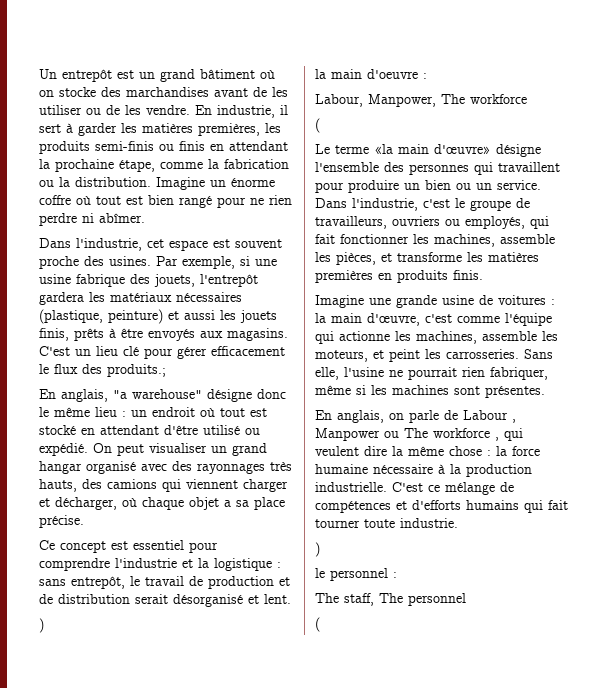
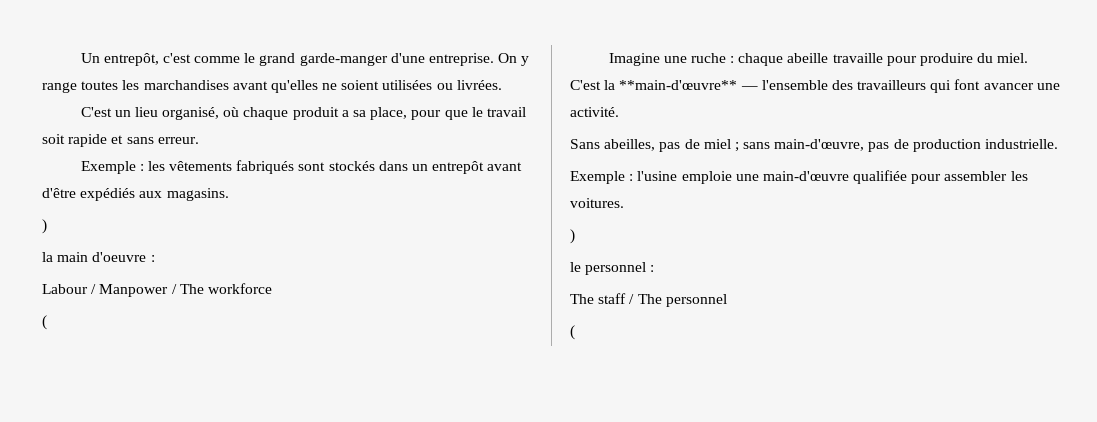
[62,69,275,82] [39,87,288,97] [39,105,288,118] [39,123,281,136] [39,141,288,154] [39,159,289,172] [39,177,275,190] [39,195,292,208] [39,213,145,226] [39,238,282,251] [39,256,277,269] [39,274,258,287] [39,292,242,305] [39,309,277,324] [39,328,288,341] [39,346,285,359] [39,364,166,377] [39,389,286,402] [39,407,267,417] [39,425,260,435] [39,443,267,456] [39,461,292,474] [39,479,288,492] [39,497,117,510] entrepôt est un grand bâtiment où on stocke des marchandises avant de les utiliser ou de les vendre. En industrie, il sert à garder les matières premières, les produits semi-finis ou finis en attendant la prochaine étape, comme la fabrication ou la distribution. Imagine un énorme coffre où tout est bien rangé pour ne rien perdre ni abîmer. // Dans l'industrie, cet espace est souvent proche des usines. Par exemple, si une usine fabrique des jouets, l'entrepôt gardera les matériaux nécessaires (plastique, peinture) et aussi les jouets finis, prêts à être envoyés aux magasins. C'est un lieu clé pour gérer efficacement le flux des produits.; // En anglais, "a warehouse" désigne donc le même lieu : un endroit où tout est stocké en attendant d'être utilisé ou expédié. On peut visualiser un grand hangar organisé avec des rayonnages très hauts, des camions qui viennent charger et décharger, -> [103,53,530,66] [42,80,502,93] [80,107,220,120] entrepôt, c'est comme le grand garde-manger d'une entreprise. On y range toutes les marchandises avant qu'elles ne soient utilisées ou livrées. // C'est un lieu organisé,
[189,497,219,510] objet -> [292,107,339,120] produit
[254,497,285,510] [39,515,84,528] [39,540,218,553] [39,558,281,571] [39,576,290,589] [39,594,291,607] place précise. // Ce concept est essentiel pour comprendre l'industrie et la logistique : sans entrepôt, le travail de production et de distribution serait désorganisé et lent. -> [370,107,526,120] [42,134,199,147] [80,160,523,174] [42,188,229,201] place, pour que le travail soit rapide et sans erreur. // Exemple : les vêtements fabriqués sont stockés dans un entrepôt avant d'être expédiés aux magasins.
[315,94,436,107] Labour, Manpower, -> [42,284,177,297] Labour / Manpower /
[315,144,541,157] [315,162,560,175] [315,180,541,193] [315,198,530,211] [315,216,549,229] [315,234,555,247] [315,252,539,265] [315,270,483,283] [315,295,555,308] [315,313,552,326] [315,331,558,344] [315,349,553,362] [315,367,548,380] [315,385,545,398] [315,410,516,423] [315,428,523,441] [315,446,540,456] [315,464,532,477] [315,482,514,495] [315,500,568,513] [315,518,458,528] Le terme «la main d'œuvre» désigne l'ensemble des personnes qui travaillent pour produire un bien ou un service. Dans l'industrie, c'est le groupe de travailleurs, ouvriers ou employés, qui fait fonctionner les machines, assemble les pièces, et transforme les matières premières en produits finis. // Imagine une grande usine de voitures : la main d'œuvre, c'est comme l'équipe qui actionne les machines, assemble les moteurs, et peint les carrosseries. Sans elle, l'usine ne pourrait rien fabriquer, même si les machines sont présentes. // En anglais, on parle de Labour , Manpower ou The workforce , qui veulent dire la même chose : la force humaine nécessaire à la production industrielle. C'est ce mélange de compétences et d'efforts humains qui fait tourner toute industrie. -> [608,53,1029,66] [570,79,1060,93] [570,107,619,117] [570,139,1059,152] [570,170,1028,184] [570,198,624,208] Imagine une ruche : chaque abeille travaille pour produire du miel. C'est la **main-d'œuvre** — l'ensemble des travailleurs qui font avancer une activité. // Sans abeilles, pas de miel ; sans main-d'œuvre, pas de production industrielle. // Exemple : l'usine emploie une main-d'œuvre qualifiée pour assembler les voitures.
[344,593,374,606] staff, -> [598,293,635,304] staff /

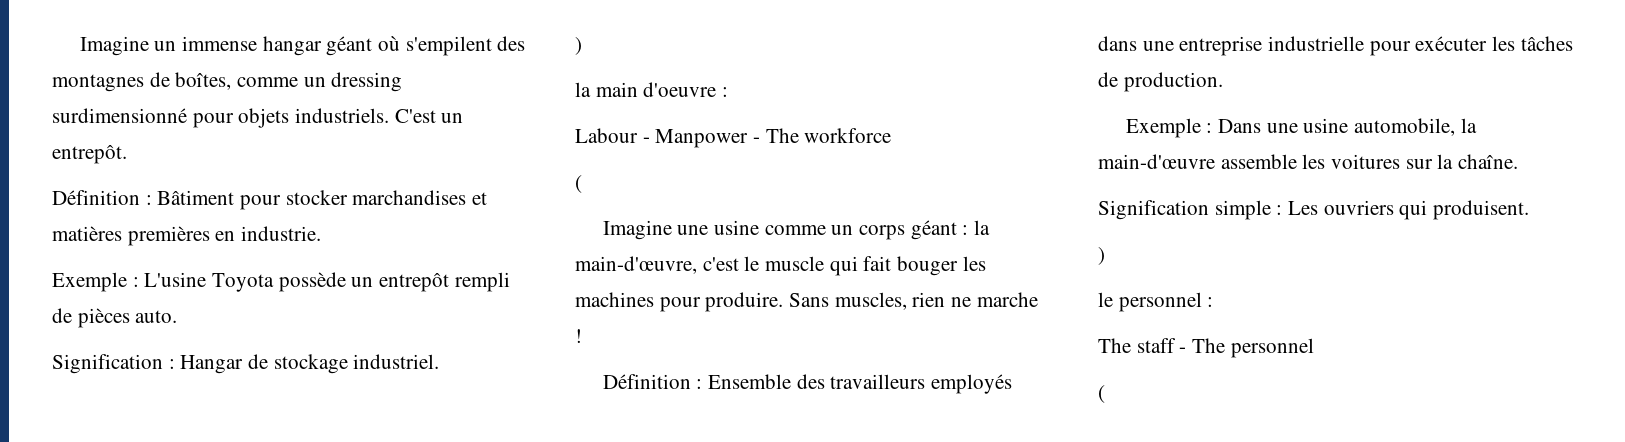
[80,53,530,66] [42,80,502,93] [80,107,526,120] [42,134,199,147] [80,160,523,174] [42,188,229,201] Un entrepôt, c'est comme le grand garde-manger d'une entreprise. On y range toutes les marchandises avant qu'elles ne soient utilisées ou livrées. // C'est un lieu organisé, où chaque produit a sa place, pour que le travail soit rapide et sans erreur. // Exemple : les vêtements fabriqués sont stockés dans un entrepôt avant d'être expédiés aux magasins. -> [79,36,526,56] [52,72,403,92] [52,108,464,128] [52,145,127,164] [52,190,488,210] [52,226,322,246] [52,272,510,292] [52,308,178,328] [52,354,440,374] Imagine un immense hangar géant où s'empilent des montagnes de boîtes, comme un dressing surdimensionné pour objets industriels. C'est un entrepôt. // Définition : Bâtiment pour stocker marchandises et matières premières en industrie. // Exemple : L'usine Toyota possède un entrepôt rempli de pièces auto. // Signification : Hangar de stockage industriel.
[91,284,177,297] / Manpower / -> [642,129,761,148] - Manpower -
[690,53,1029,66] [570,79,1060,93] [570,107,619,117] [570,139,1059,152] [570,170,1028,184] [570,198,624,208] ruche : chaque abeille travaille pour produire du miel. C'est la **main-d'œuvre** — l'ensemble des travailleurs qui font avancer une activité. // Sans abeilles, pas de miel ; sans main-d'œuvre, pas de production industrielle. // Exemple : l'usine emploie une main-d'œuvre qualifiée pour assembler les voitures. -> [713,220,990,240] [575,256,986,276] [575,292,1038,312] [575,329,582,343] [602,374,1012,394] [1098,36,1573,56] [1098,72,1223,92] [1125,118,1477,138] [1098,154,1519,169] [1098,200,1530,220] usine comme un corps géant : la main-d'œuvre, c'est le muscle qui fait bouger les machines pour produire. Sans muscles, rien ne marche ! // Définition : Ensemble des travailleurs employés dans une entreprise industrielle pour exécuter les tâches de production. // Exemple : Dans une usine automobile, la main-d'œuvre assemble les voitures sur la chaîne. // Signification simple : Les ouvriers qui produisent.
[629,294,635,304] / -> [1179,347,1187,353] -

